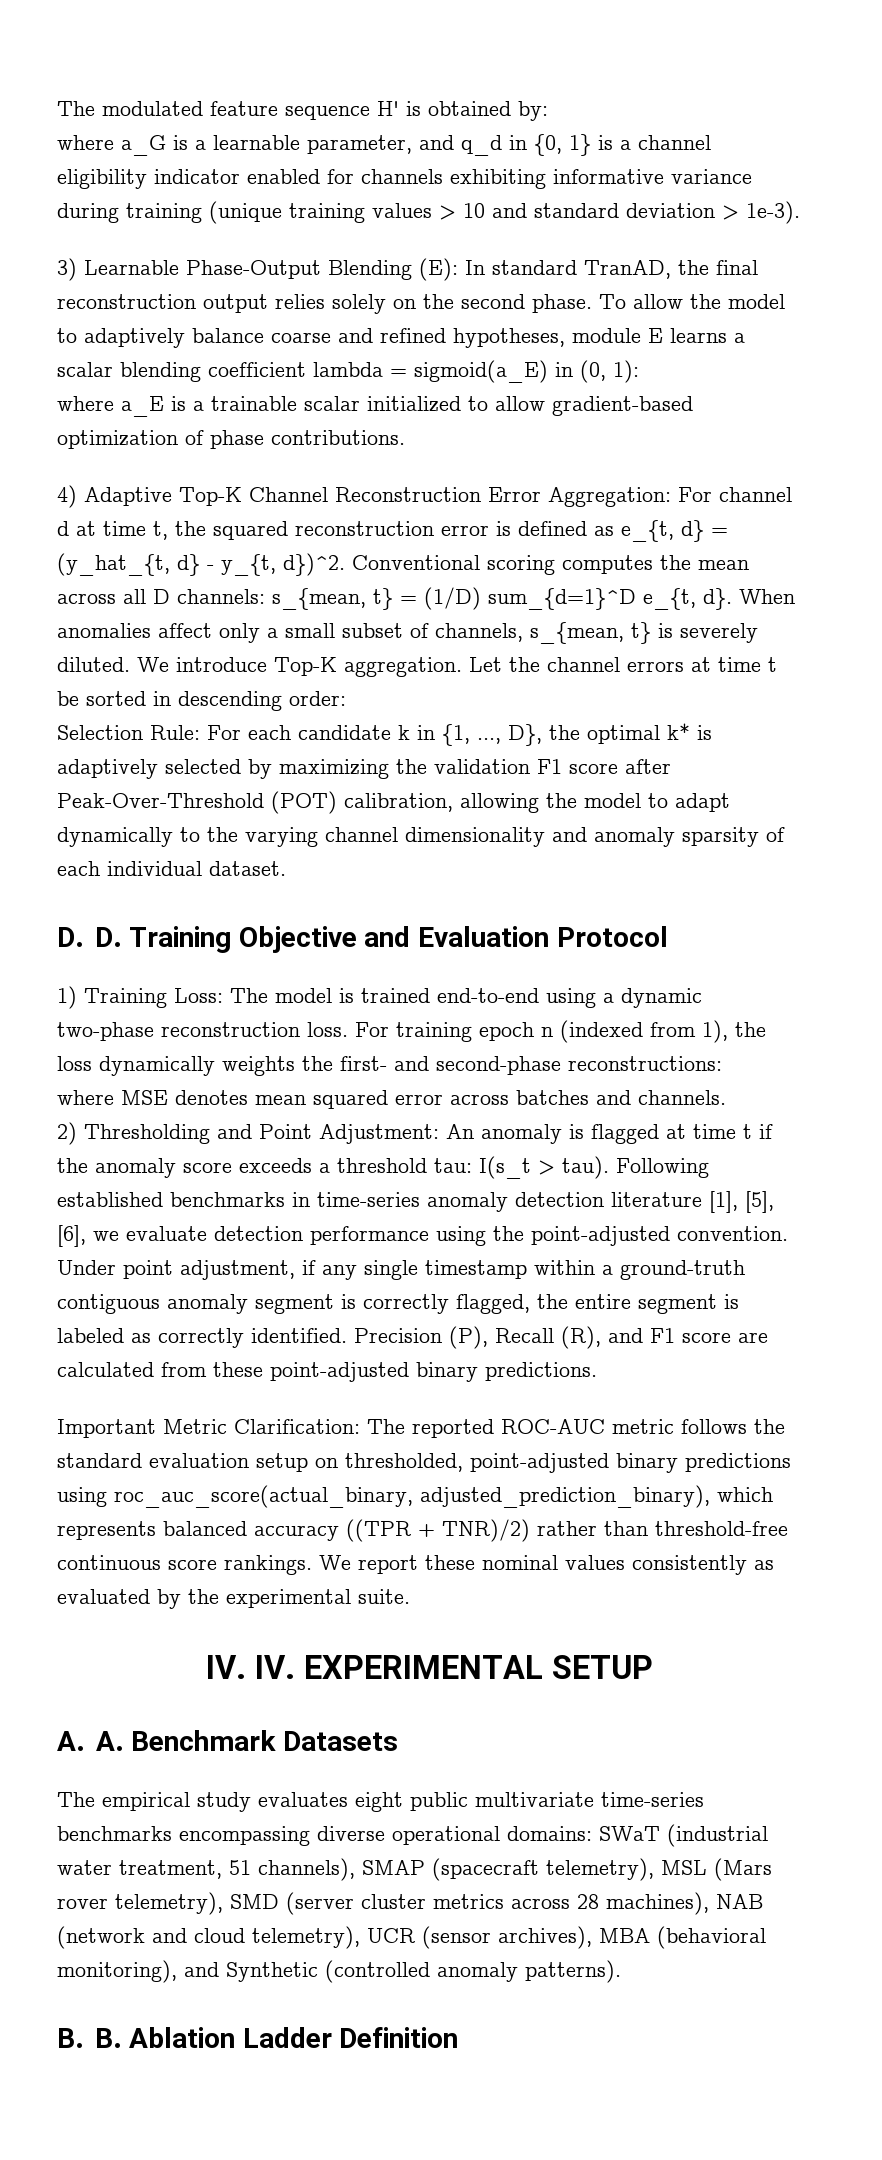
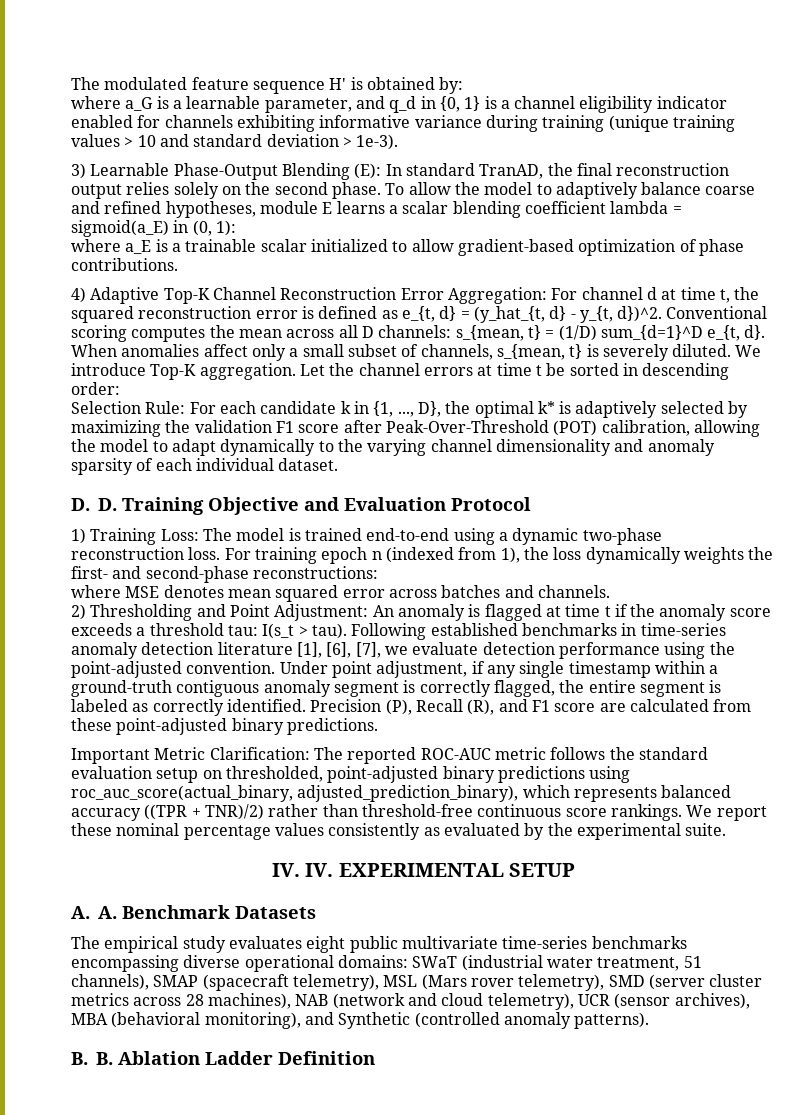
[745,1191,774,1213] [57,1225,86,1247] [5], [6], -> [326,642,381,658] [6], [7],
(558, 1562) none -> [183,825,271,840] percentage

